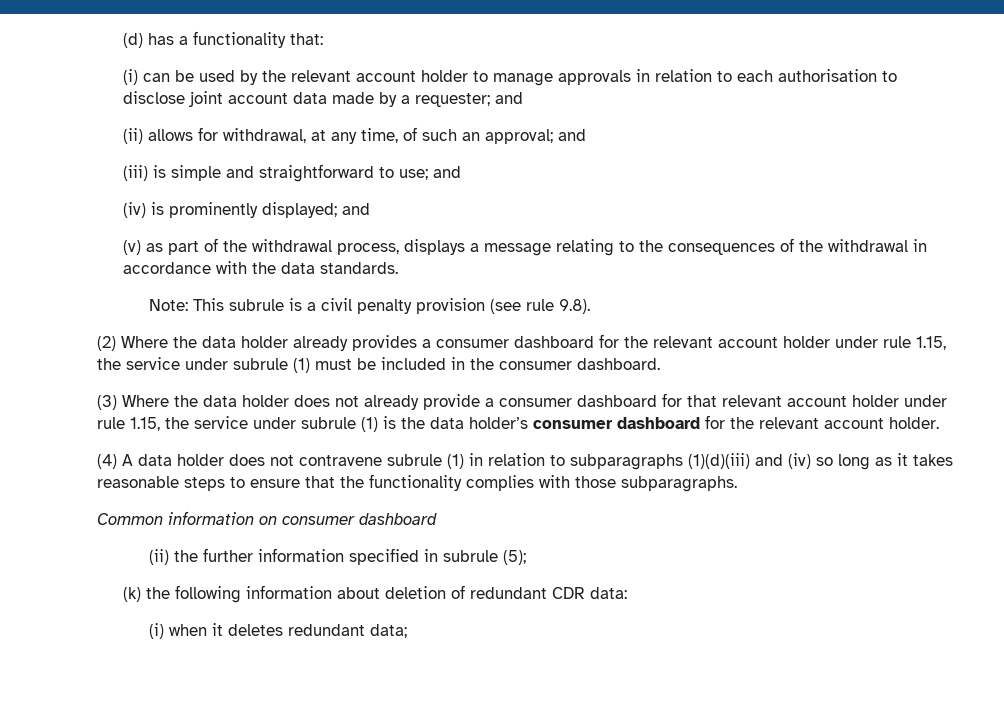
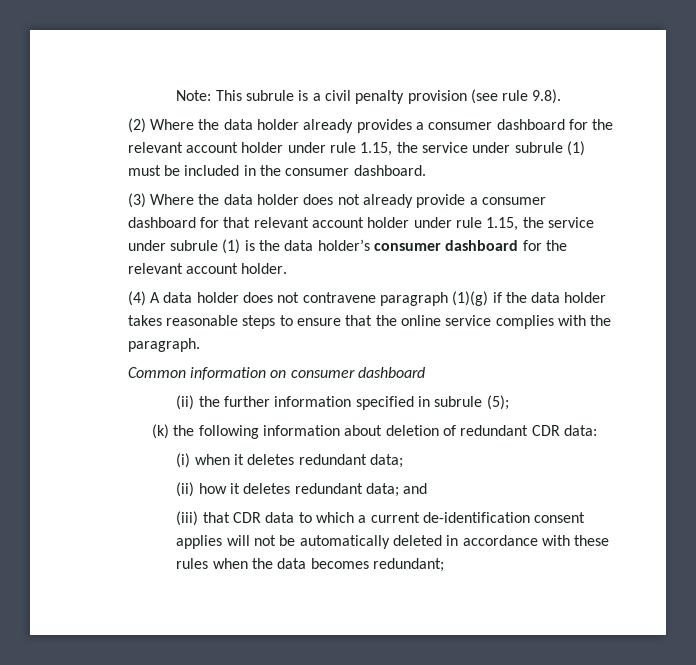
[122,31,323,48] [122,69,897,86] [122,91,523,107] [122,127,586,144] [122,164,461,182] [122,202,370,218] [122,238,927,256] [122,261,398,274] (d) has a functionality that: // (i) can be used by the relevant account holder to manage approvals in relation to each authorisation to disclose joint account data made by a requester; and // (ii) allows for withdrawal, at any time, of such an approval; and // (iii) is simple and straightforward to use; and // (iv) is prominently displayed; and // (v) as part of the withdrawal process, displays a message relating to the consequences of the withdrawal in accordance with the data standards. // -> (176, 95) none
[387,453,909,470] subrule (1) in relation to subparagraphs (1)(d)(iii) and (iv) so long as it -> [379,291,607,306] paragraph (1)(g) if the data holder
[369,474,738,492] functionality complies with those subparagraphs. -> [400,315,612,329] [127,338,200,352] online service complies with the paragraph.
(407, 631) none -> [176,482,428,497] [176,511,586,526] [176,535,610,549] [176,558,444,572] // (ii) how it deletes redundant data; and // (iii) that CDR data to which a current de-identification consent applies will not be automatically deleted in accordance with these rules when the data becomes redundant;

